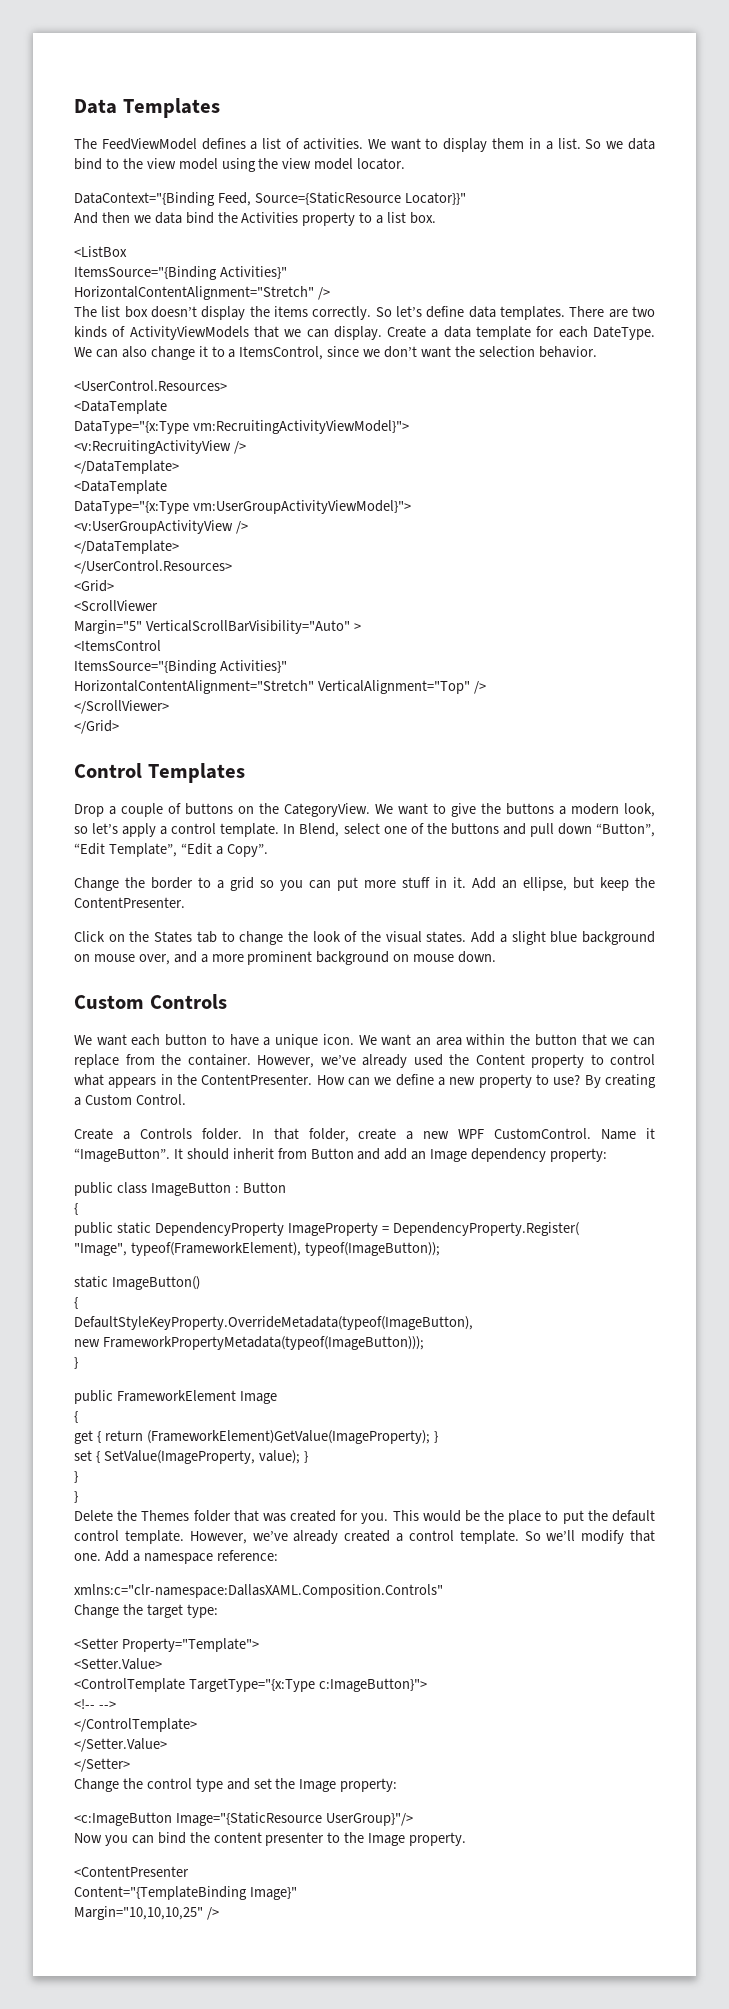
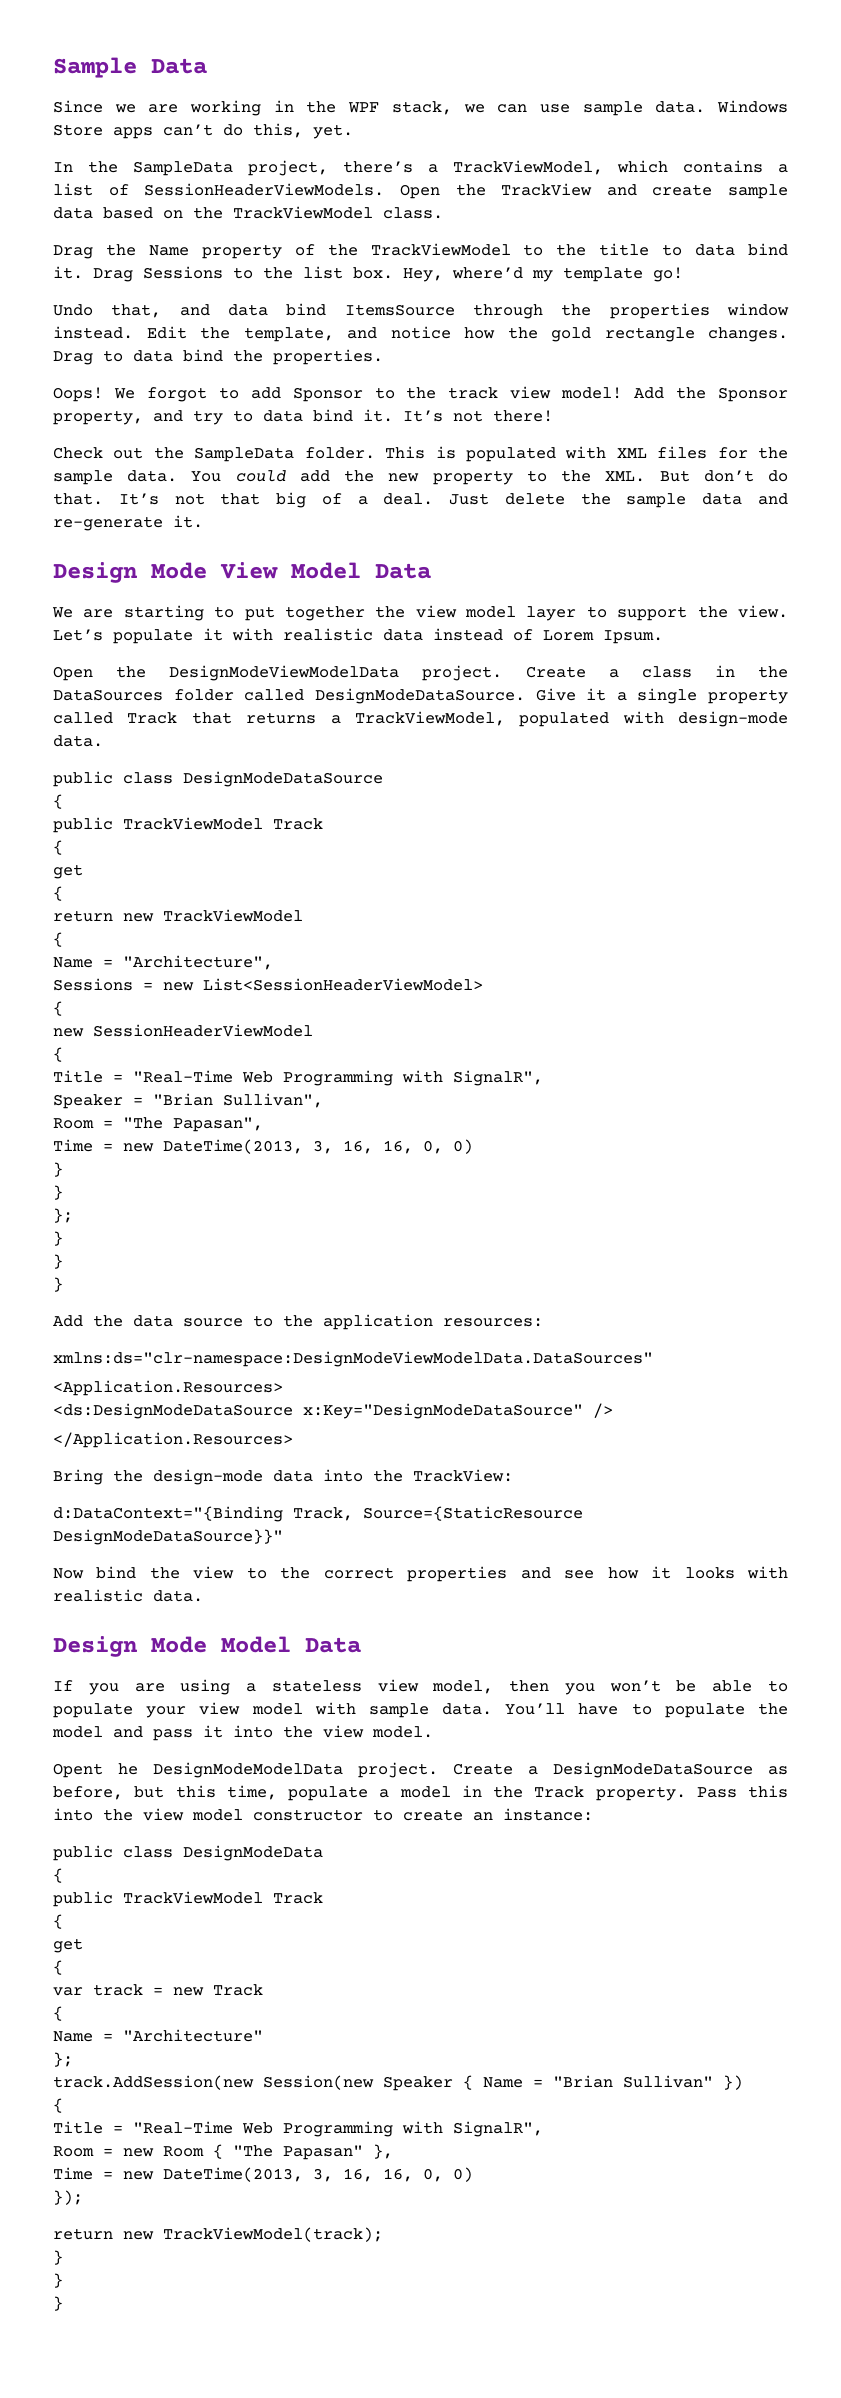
[74,98,220,118] [74,138,655,152] [74,158,406,172] [74,192,466,206] [74,212,437,226] [74,246,127,257] [74,266,287,280] [74,286,330,300] [74,306,655,320] [74,326,656,340] [74,346,597,360] [74,380,227,391] [74,400,167,414] [74,420,409,434] [74,440,246,454] [74,460,179,474] [74,480,167,494] [74,500,411,514] [74,520,248,534] [74,540,179,554] [74,560,232,574] [74,580,114,592] [74,600,158,611] [74,620,361,634] [74,640,161,651] [74,660,287,674] [74,680,486,694] [74,700,169,714] [74,720,119,734] [74,763,245,783] [74,803,655,817] [74,823,655,837] [74,843,268,857] [74,877,655,891] [74,897,185,908] [74,931,655,945] [74,951,497,965] [74,994,227,1009] [74,1034,655,1048] [74,1054,655,1068] [74,1074,656,1088] [74,1094,186,1106] [74,1128,655,1142] [74,1148,608,1162] [74,1182,286,1196] [74,1203,78,1215] [74,1222,579,1236] [74,1242,440,1256] [74,1276,200,1290] [74,1297,78,1309] [74,1316,473,1330] [74,1336,424,1350] [74,1357,78,1369] [74,1390,277,1404] [74,1411,78,1423] [74,1430,438,1444] [74,1450,308,1464] [74,1471,78,1483] [74,1491,78,1503] [74,1510,656,1524] [74,1530,655,1544] [74,1550,278,1564] [74,1584,443,1598] [74,1604,218,1618] [74,1638,259,1652] [74,1658,162,1670] [74,1678,427,1692] [74,1699,116,1709] [74,1718,197,1732] [74,1738,167,1752] [74,1758,130,1772] [74,1778,398,1792] [74,1812,413,1826] [74,1832,467,1846] [74,1866,189,1877] [74,1886,297,1900] [74,1906,219,1920] Data Templates // The FeedViewModel defines a list of activities. We want to display them in a list. So we data bind to the view model using the view model locator. // DataContext="{Binding Feed, Source={StaticResource Locator}}" // And then we data bind the Activities property to a list box. // <ListBox // ItemsSource="{Binding Activities}" // HorizontalContentAlignment="Stretch" /> // The list box doesn’t display the items correctly. So let’s define data templates. There are two kinds of ActivityViewModels that we can display. Create a data template for each DateType. We can also change it to a ItemsControl, since we don’t want the selection behavior. // <UserControl.Resources> // <DataTemplate // DataType="{x:Type vm:RecruitingActivityViewModel}"> // <v:RecruitingActivityView /> // </DataTemplate> // <DataTemplate // DataType="{x:Type vm:UserGroupActivityViewModel}"> // <v:UserGroupActivityView /> // </DataTemplate> // </UserControl.Resources> // <Grid> // <ScrollViewer // Margin="5" VerticalScrollBarVisibility="Auto" > // <ItemsControl // ItemsSource="{Binding Activities}" // HorizontalContentAlignment="Stretch" VerticalAlignment="Top" /> // </ScrollViewer> // </Grid> // Control Templates // Drop a couple of buttons on the CategoryView. We want to give the buttons a modern look, so let’s apply a control template. In Blend, select one of the buttons and pull down “Button”, “Edit Template”, “Edit a Copy”. // Change the border to a grid so you can put more stuff in it. Add an ellipse, but keep the ContentPresenter. // Click on the States tab to change the look of the visual states. Add a slight blue background on mouse over, and a more prominent background on mouse down. // Custom Controls // We want each button to have a unique icon. We want an area within the button that we can replace from the container. However, we’ve already used the Content property to control what appears in the ContentPresenter. How can we define a new property to use? By creating a Custom Control. // Create a Controls folder. In that folder, create a new WPF CustomControl. Name it “ImageButton”. It should inherit from Button and add an Image dependency property: // public class ImageButton : Button // { // public static DependencyProperty ImageProperty = DependencyProperty.Register( // "Image", typeof(FrameworkElement), typeof(ImageButton)); // static ImageButton() // { // DefaultStyleKeyProperty.OverrideMetadata(typeof(ImageButton), // new FrameworkPropertyMetadata(typeof(ImageButton))); // } // public FrameworkElement Image // { // get { return (FrameworkElement)GetValue(ImageProperty); } // set { SetValue(ImageProperty, value); } // } // } // Delete the Themes folder that was created for you. This would be the place to put the default control template. However, we’ve already created a control template. So we’ll modify that one. Add a namespace reference: // xmlns:c="clr-namespace:DallasXAML.Composition.Controls" // Change the target type: // <Setter Property="Template"> // <Setter.Value> // <ControlTemplate TargetType="{x:Type c:ImageButton}"> // <!-- --> // </ControlTemplate> // </Setter.Value> // </Setter> // Change the control type and set the Image property: // <c:ImageButton Image="{StaticResource UserGroup}"/> // Now you can bind the content presenter to the Image property. // <ContentPresenter // Content="{TemplateBinding Image}" // Margin="10,10,10,25" /> -> [53,57,207,78] [53,100,789,116] [53,123,353,139] [53,160,788,176] [53,183,788,199] [53,206,443,219] [53,243,788,259] [53,266,683,282] [53,303,789,319] [53,326,788,342] [53,349,383,365] [53,386,788,402] [53,409,553,425] [53,446,788,462] [53,470,789,485] [53,492,788,508] [53,515,203,531] [53,562,431,583] [52,605,788,621] [53,628,663,644] [53,665,788,681] [53,688,788,704] [53,711,788,727] [53,735,103,747] [53,771,383,787] [53,794,63,809] [53,817,323,833] [53,840,63,855] [53,864,83,879] [53,886,63,901] [53,909,303,922] [53,932,63,947] [53,955,273,970] [53,978,483,991] [53,1001,63,1016] [53,1024,313,1037] [53,1047,63,1062] [53,1070,543,1086] [53,1093,323,1109] [53,1117,263,1132] [53,1139,473,1154] [53,1162,63,1177] [53,1185,63,1200] [53,1208,73,1223] [53,1231,63,1246] [53,1254,63,1269] [53,1277,63,1292] [53,1314,543,1330] [53,1351,653,1367] [53,1380,283,1396] [53,1403,613,1419] [53,1432,293,1448] [53,1469,513,1485] [53,1506,583,1522] [53,1529,283,1545] [53,1566,788,1582] [53,1589,203,1602] [53,1636,361,1657] [53,1679,788,1695] [53,1702,788,1718] [52,1725,433,1741] [53,1762,788,1778] [53,1785,788,1801] [53,1808,593,1821] [53,1845,323,1861] [53,1868,63,1883] [53,1891,323,1907] [53,1914,63,1929] [53,1938,83,1953] [53,1960,63,1975] [53,1984,263,1996] [53,2006,63,2021] [53,2029,263,2042] [53,2052,73,2067] [53,2075,743,2091] [53,2098,63,2113] [53,2121,543,2137] [53,2144,393,2160] [53,2167,473,2182] [53,2190,83,2205] [53,2227,383,2242] [53,2250,63,2265] [53,2273,63,2288] [53,2296,63,2311] Sample Data // Since we are working in the WPF stack, we can use sample data. Windows Store apps can’t do this, yet. // In the SampleData project, there’s a TrackViewModel, which contains a list of SessionHeaderViewModels. Open the TrackView and create sample data based on the TrackViewModel class. // Drag the Name property of the TrackViewModel to the title to data bind it. Drag Sessions to the list box. Hey, where’d my template go! // Undo that, and data bind ItemsSource through the properties window instead. Edit the template, and notice how the gold rectangle changes. Drag to data bind the properties. // Oops! We forgot to add Sponsor to the track view model! Add the Sponsor property, and try to data bind it. It’s not there! // Check out the SampleData folder. This is populated with XML files for the sample data. You could add the new property to the XML. But don’t do that. It’s not that big of a deal. Just delete the sample data and re-generate it. // Design Mode View Model Data // We are starting to put together the view model layer to support the view. Let’s populate it with realistic data instead of Lorem Ipsum. // Open the DesignModeViewModelData project. Create a class in the DataSources folder called DesignModeDataSource. Give it a single property called Track that returns a TrackViewModel, populated with design-mode data. // public class DesignModeDataSource // { // public TrackViewModel Track // { // get // { // return new TrackViewModel // { // Name = "Architecture", // Sessions = new List<SessionHeaderViewModel> // { // new SessionHeaderViewModel // { // Title = "Real-Time Web Programming with SignalR", // Speaker = "Brian Sullivan", // Room = "The Papasan", // Time = new DateTime(2013, 3, 16, 16, 0, 0) // } // } // }; // } // } // } // Add the data source to the application resources: // xmlns:ds="clr-namespace:DesignModeViewModelData.DataSources" // <Application.Resources> // <ds:DesignModeDataSource x:Key="DesignModeDataSource" /> // </Application.Resources> // Bring the design-mode data into the TrackView: // d:DataContext="{Binding Track, Source={StaticResource DesignModeDataSource}}" // Now bind the view to the correct properties and see how it looks with realistic data. // Design Mode Model Data // If you are using a stateless view model, then you won’t be able to populate your view model with sample data. You’ll have to populate the model and pass it into the view model. // Opent he DesignModeModelData project. Create a DesignModeDataSource as before, but this time, populate a model in the Track property. Pass this into the view model constructor to create an instance: // public class DesignModeData // { // public TrackViewModel Track // { // get // { // var track = new Track // { // Name = "Architecture" // }; // track.AddSession(new Session(new Speaker { Name = "Brian Sullivan" }) // { // Title = "Real-Time Web Programming with SignalR", // Room = new Room { "The Papasan" }, // Time = new DateTime(2013, 3, 16, 16, 0, 0) // }); // return new TrackViewModel(track); // } // } // }

